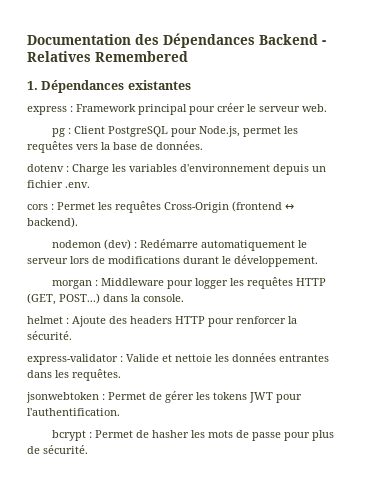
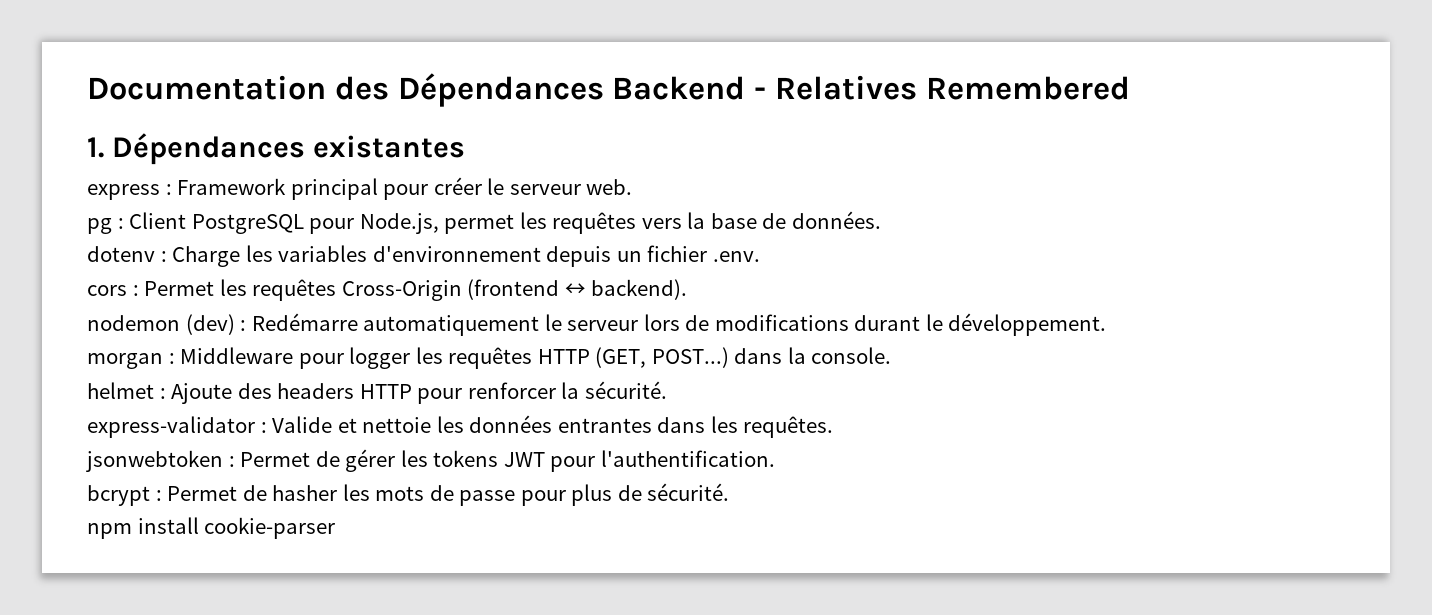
(88, 449) none -> [87,517,336,539] // npm install cookie-parser

